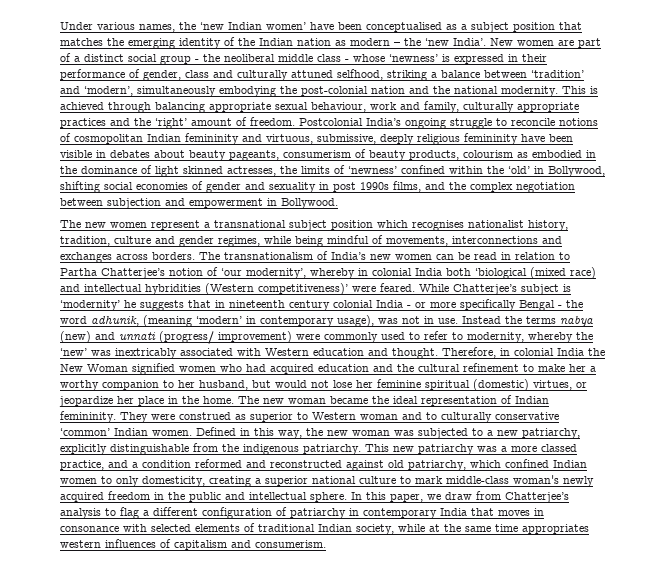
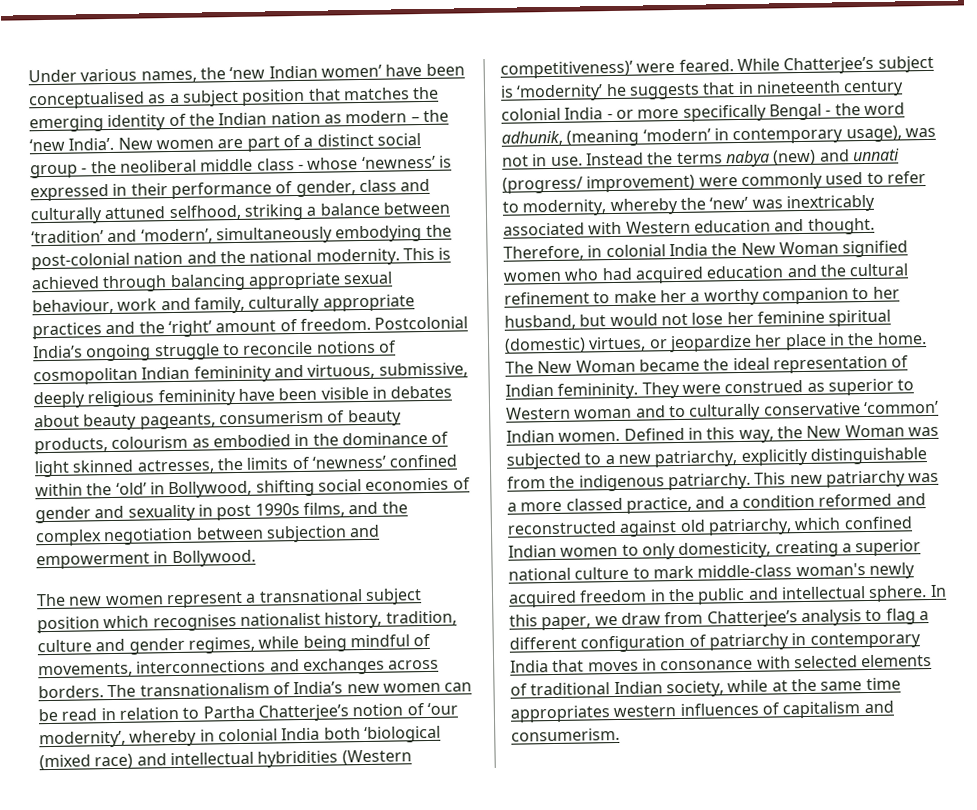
[263,398,326,404] new woman -> [537,359,636,374] New Woman
[327,430,390,436] new woman -> [806,424,905,438] New Woman

